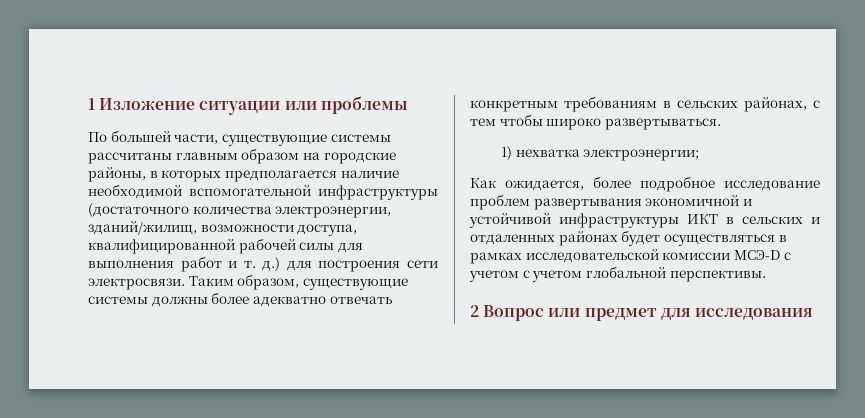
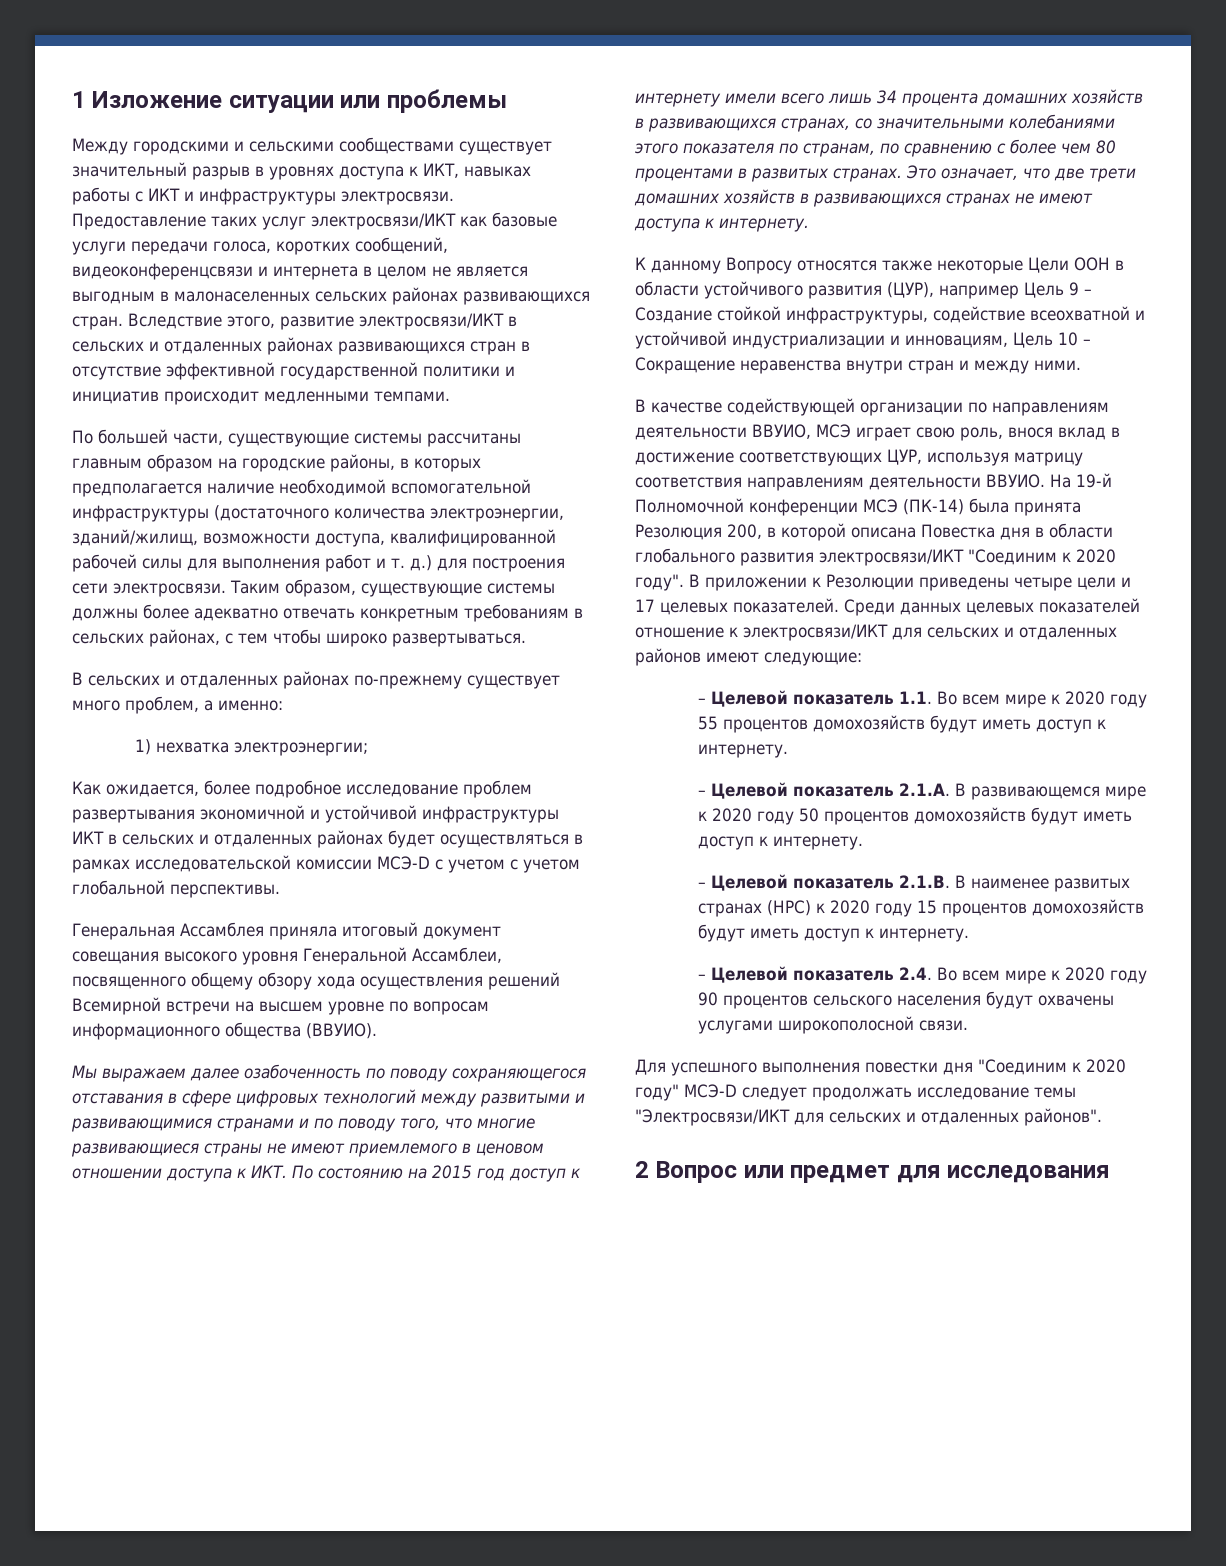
(408, 105) none -> [72,137,552,155] [72,162,531,180] [72,187,454,205] [72,212,557,230] [72,237,448,255] [72,263,528,280] [72,287,590,305] [72,313,517,330] [72,337,530,355] [72,362,515,380] [72,391,450,405] // Между городскими и сельскими сообществами существует значительный разрыв в уровнях доступа к ИКТ, навыках работы с ИКТ и инфраструктуры электросвязи. Предоставление таких услуг электросвязи/ИКТ как базовые услуги передачи голоса, коротких сообщений, видеоконференцсвязи и интернета в целом не является выгодным в малонаселенных сельских районах развивающихся стран. Вследствие этого, развитие электросвязи/ИКТ в сельских и отдаленных районах развивающихся стран в отсутствие эффективной государственной политики и инициатив происходит медленными темпами.
(721, 124) none -> [72,671,560,689] [72,696,283,714] // В сельских и отдаленных районах по-прежнему существует много проблем, а именно:
(766, 276) none -> [72,922,501,940] [72,947,502,965] [72,972,560,990] [72,997,489,1015] [72,1022,377,1040] [72,1064,586,1082] [72,1089,585,1107] [71,1118,535,1132] [71,1143,544,1157] [72,1165,581,1182] [635,89,1143,107] [635,114,1115,132] [635,139,1116,157] [635,165,1136,182] [634,189,1093,207] [634,218,809,232] [635,257,1124,274] [635,281,1092,299] [635,306,1145,324] [635,331,1091,349] [635,357,1081,374] [635,398,1109,416] [635,424,1120,441] [635,449,1083,466] [635,473,1112,491] [635,498,1081,516] [635,523,1113,541] [635,548,1116,566] [635,574,1131,591] [635,598,1140,616] [635,624,1117,641] [635,648,862,666] [697,690,1147,708] [697,715,1106,733] [697,744,788,758] [697,782,1146,800] [697,807,1132,825] [697,836,863,850] [697,874,1130,892] [697,899,1144,917] [697,924,969,942] [697,966,1147,984] [697,991,1114,1009] [697,1016,968,1034] [635,1059,1126,1076] [635,1084,1076,1101] [635,1108,1102,1126] // Генеральная Ассамблея приняла итоговый документ совещания высокого уровня Генеральной Ассамблеи, посвященного общему обзору хода осуществления решений Всемирной встречи на высшем уровне по вопросам информационного общества (ВВУИО). // Мы выражаем далее озабоченность по поводу сохраняющегося отставания в сфере цифровых технологий между развитыми и развивающимися странами и по поводу того, что многие развивающиеся страны не имеют приемлемого в ценовом отношении доступа к ИКТ. По состоянию на 2015 год доступ к интернету имели всего лишь 34 процента домашних хозяйств в развивающихся странах, со значительными колебаниями этого показателя по странам, по сравнению с более чем 80 процентами в развитых странах. Это означает, что две трети домашних хозяйств в развивающихся странах не имеют доступа к интернету. // К данному Вопросу относятся также некоторые Цели ООН в области устойчивого развития (ЦУР), например Цель 9 – Создание стойкой инфраструктуры, содействие всеохватной и устойчивой индустриализации и инновациям, Цель 10 – Сокращение неравенства внутри стран и между ними. // В качестве содействующей организации по направлениям деятельности ВВУИО, МСЭ играет свою роль, внося вклад в достижение соответствующих ЦУР, используя матрицу соответствия направлениям деятельности ВВУИО. На 19-й Полномочной конференции МСЭ (ПК-14) была принята Резолюция 200, в которой описана Повестка дня в области глобального развития электросвязи/ИКТ "Соединим к 2020 году". В приложении к Резолюции приведены четыре цели и 17 целевых показателей. Среди данных целевых показателей отношение к электросвязи/ИКТ для сельских и отдаленных районов имеют следующие: // – Целевой показатель 1.1. Во всем мире к 2020 году 55 процентов домохозяйств будут иметь доступ к интернету. // – Целевой показатель 2.1.A. В развивающемся мире к 2020 году 50 процентов домохозяйств будут иметь доступ к интернету. // – Целевой показатель 2.1.B. В наименее развитых странах (НРС) к 2020 году 15 процентов домохозяйств будут иметь доступ к интернету. // – Целевой показатель 2.4. Во всем мире к 2020 году 90 процентов сельского населения будут охвачены услугами широкополосной связи. // Для успешного выполнения повестки дня "Соединим к 2020 году" МСЭ-D следует продолжать исследование темы "Электросвязи/ИКТ для сельских и отдаленных районов".

